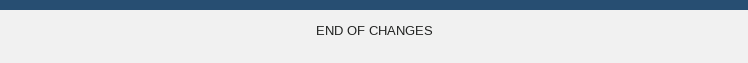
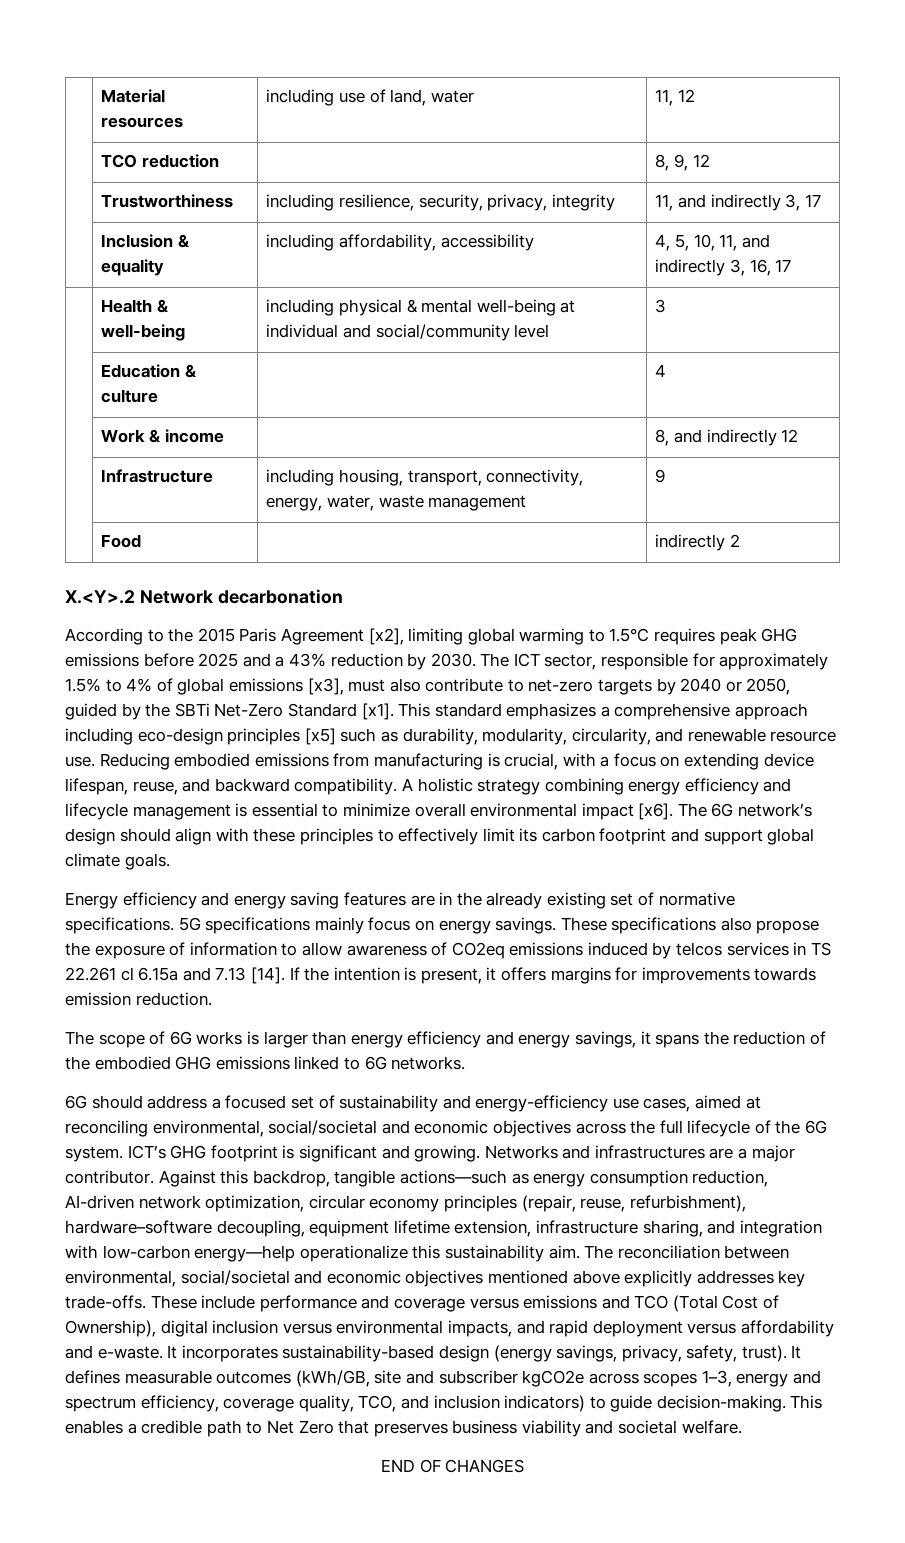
(315, 30) none -> [101,89,166,103] [101,117,184,128] [266,89,474,106] [655,89,695,106] [101,154,219,168] [655,154,710,171] [101,194,234,208] [266,194,615,211] [655,194,821,211] [101,234,190,248] [101,259,165,276] [266,234,534,251] [655,234,770,251] [655,259,792,276] [101,299,169,313] [101,324,186,341] [266,299,576,316] [266,324,550,341] [655,299,667,313] [101,364,197,378] [101,389,159,403] [655,364,667,377] [101,429,224,443] [655,429,799,446] [101,469,214,483] [266,469,584,486] [266,495,527,511] [655,469,666,483] [101,534,142,548] [655,534,740,551] [65,589,343,604] [65,628,798,645] [65,653,829,670] [65,678,791,695] [65,703,809,720] [65,728,837,745] [65,753,814,770] [65,778,792,795] [65,803,813,820] [65,828,815,845] [65,853,170,870] [65,892,735,909] [65,917,820,934] [65,942,831,959] [65,967,817,984] [65,992,212,1006] [65,1031,827,1048] [65,1056,466,1070] [65,1095,761,1112] [65,1120,828,1137] [65,1145,795,1162] [65,1170,769,1187] [65,1195,746,1212] [65,1220,822,1237] [65,1245,790,1262] [65,1270,806,1287] [65,1295,780,1312] [65,1320,834,1337] [65,1345,802,1362] [65,1370,822,1387] [65,1395,823,1412] [65,1420,742,1437] | Material resources | including use of land, water | 11, 12 // | TCO reduction | | 8, 9, 12 // | Trustworthiness | including resilience, security, privacy, integrity | 11, and indirectly 3, 17 // | Inclusion & equality | including affordability, accessibility | 4, 5, 10, 11, and indirectly 3, 16, 17 // | Health & well-being | including physical & mental well-being at individual and social/community level | 3 // | Education & culture | | 4 // | Work & income | | 8, and indirectly 12 // | Infrastructure | including housing, transport, connectivity, energy, water, waste management | 9 // | Food | | indirectly 2 // X.<Y>.2 Network decarbonation // According to the 2015 Paris Agreement [x2], limiting global warming to 1.5°C requires peak GHG emissions before 2025 and a 43% reduction by 2030. The ICT sector, responsible for approximately 1.5% to 4% of global emissions [x3], must also contribute to net-zero targets by 2040 or 2050, guided by the SBTi Net-Zero Standard [x1]. This standard emphasizes a comprehensive approach including eco-design principles [x5] such as durability, modularity, circularity, and renewable resource use. Reducing embodied emissions from manufacturing is crucial, with a focus on extending device lifespan, reuse, and backward compatibility. A holistic strategy combining energy efficiency and lifecycle management is essential to minimize overall environmental impact [x6]. The 6G network’s design should align with these principles to effectively limit its carbon footprint and support global climate goals. // Energy efficiency and energy saving features are in the already existing set of normative specifications. 5G specifications mainly focus on energy savings. These specifications also propose the exposure of information to allow awareness of CO2eq emissions induced by telcos services in TS 22.261 cl 6.15a and 7.13 [14]. If the intention is present, it offers margins for improvements towards emission reduction. // The scope of 6G works is larger than energy efficiency and energy savings, it spans the reduction of the embodied GHG emissions linked to 6G networks. // 6G should address a focused set of sustainability and energy-efficiency use cases, aimed at reconciling environmental, social/societal and economic objectives across the full lifecycle of the 6G system. ICT’s GHG footprint is significant and growing. Networks and infrastructures are a major contributor. Against this backdrop, tangible actions—such as energy consumption reduction, AI-driven network optimization, circular economy principles (repair, reuse, refurbishment), hardware–software decoupling, equipment lifetime extension, infrastructure sharing, and integration with low-carbon energy—help operationalize this sustainability aim. The reconciliation between environmental, social/societal and economic objectives mentioned above explicitly addresses key trade-offs. These include performance and coverage versus emissions and TCO (Total Cost of Ownership), digital inclusion versus environmental impacts, and rapid deployment versus affordability and e-waste. It incorporates sustainability-based design (energy savings, privacy, safety, trust). It defines measurable outcomes (kWh/GB, site and subscriber kgCO2e across scopes 1–3, energy and spectrum efficiency, coverage quality, TCO, and inclusion indicators) to guide decision-making. This enables a credible path to Net Zero that preserves business viability and societal welfare. //

